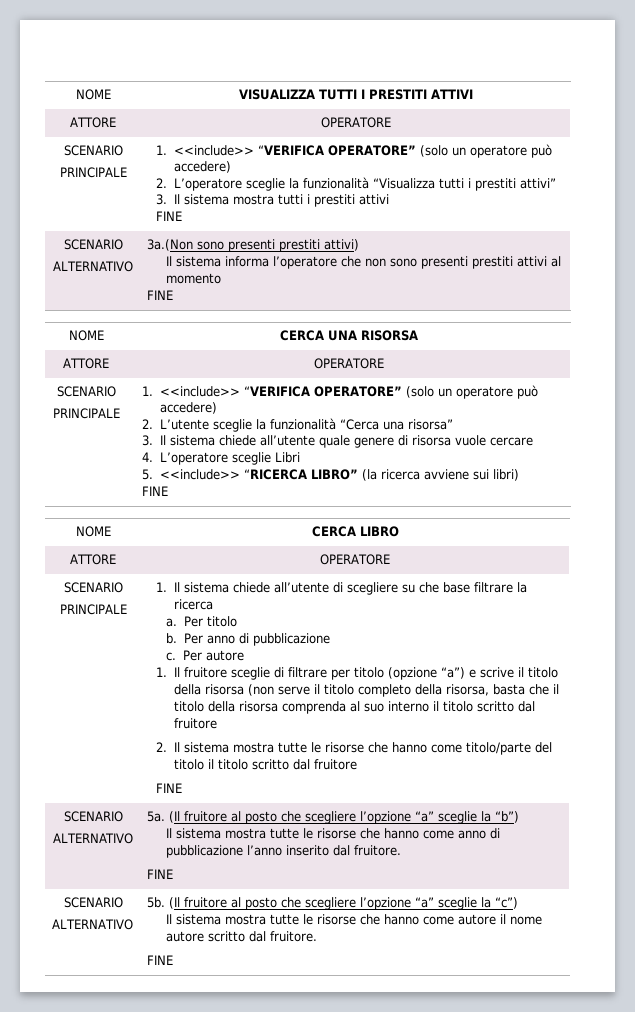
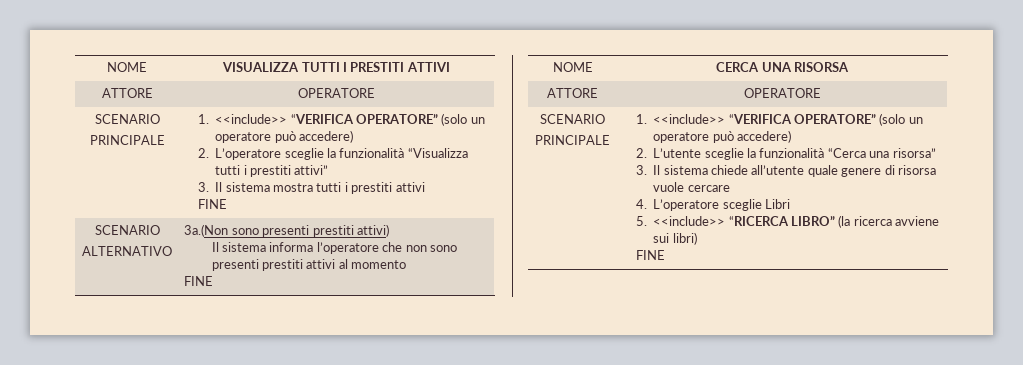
[75,526,111,537] [311,526,399,537] [70,554,117,565] [320,554,391,565] [63,582,123,593] [59,604,127,615] [156,582,527,595] [173,599,213,610] [166,616,237,627] [166,633,330,646] [166,650,244,661] [156,667,558,680] [173,684,559,697] [173,701,535,714] [173,718,217,729] [156,742,552,755] [173,759,357,770] [156,783,183,793] [63,811,123,822] [52,833,134,844] [146,811,519,824] [166,828,501,839] [166,845,402,858] [146,869,173,879] [63,897,123,908] [51,919,133,930] [146,897,518,910] [166,914,543,925] [166,931,318,942] [146,955,173,965] // NOME | CERCA LIBRO // ATTORE | OPERATORE // SCENARIO // PRINCIPALE | 1. Il sistema chiede all’utente di scegliere su che base filtrare la ricerca // a. Per titolo // b. Per anno di pubblicazione // c. Per autore // 1. Il fruitore sceglie di filtrare per titolo (opzione “a”) e scrive il titolo della risorsa (non serve il titolo completo della risorsa, basta che il titolo della risorsa comprenda al suo interno il titolo scritto dal fruitore // 2. Il sistema mostra tutte le risorse che hanno come titolo/parte del titolo il titolo scritto dal fruitore // FINE // SCENARIO // ALTERNATIVO | 5a. (Il fruitore al posto che scegliere l’opzione “a” sceglie la “b”) // Il sistema mostra tutte le risorse che hanno come anno di pubblicazione l’anno inserito dal fruitore. // FINE // SCENARIO // ALTERNATIVO | 5b. (Il fruitore al posto che scegliere l’opzione “a” sceglie la “c”) // Il sistema mostra tutte le risorse che hanno come autore il nome autore scritto dal fruitore. // FINE -> (666, 255) none

